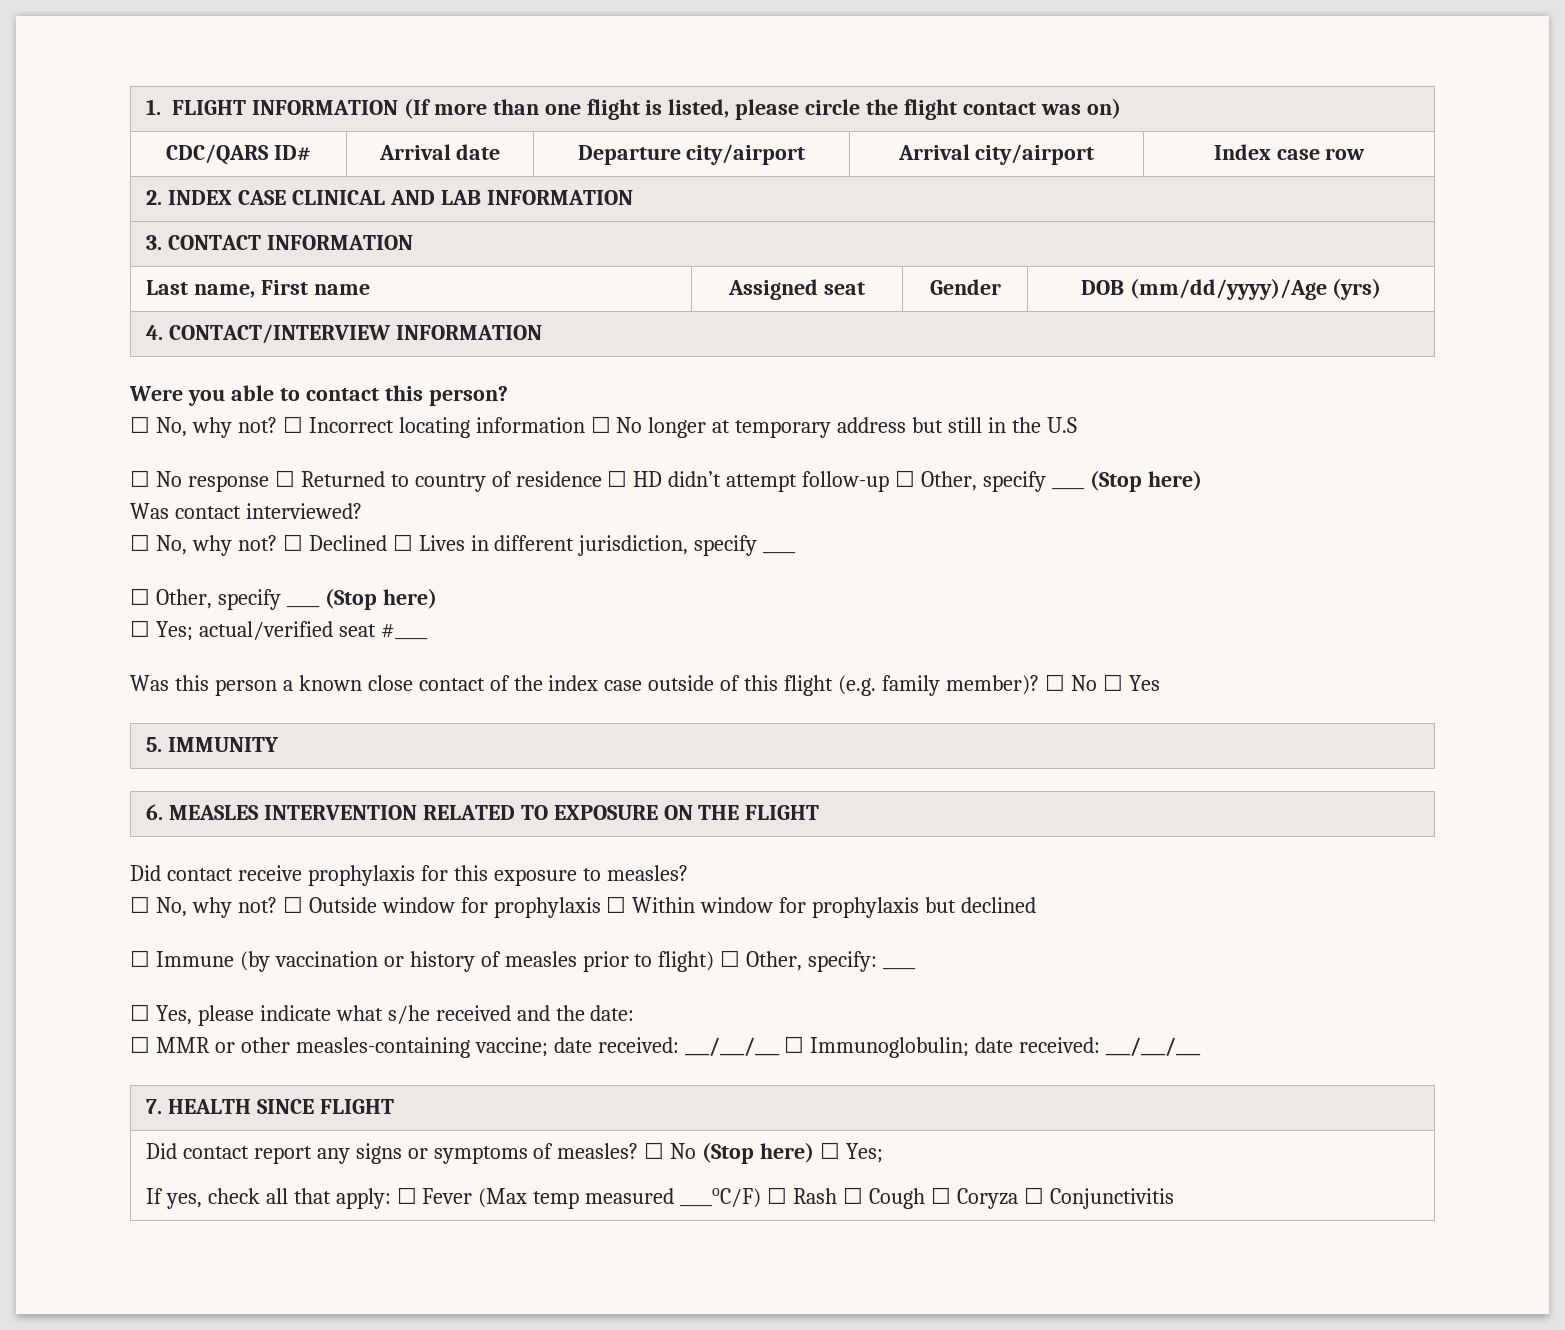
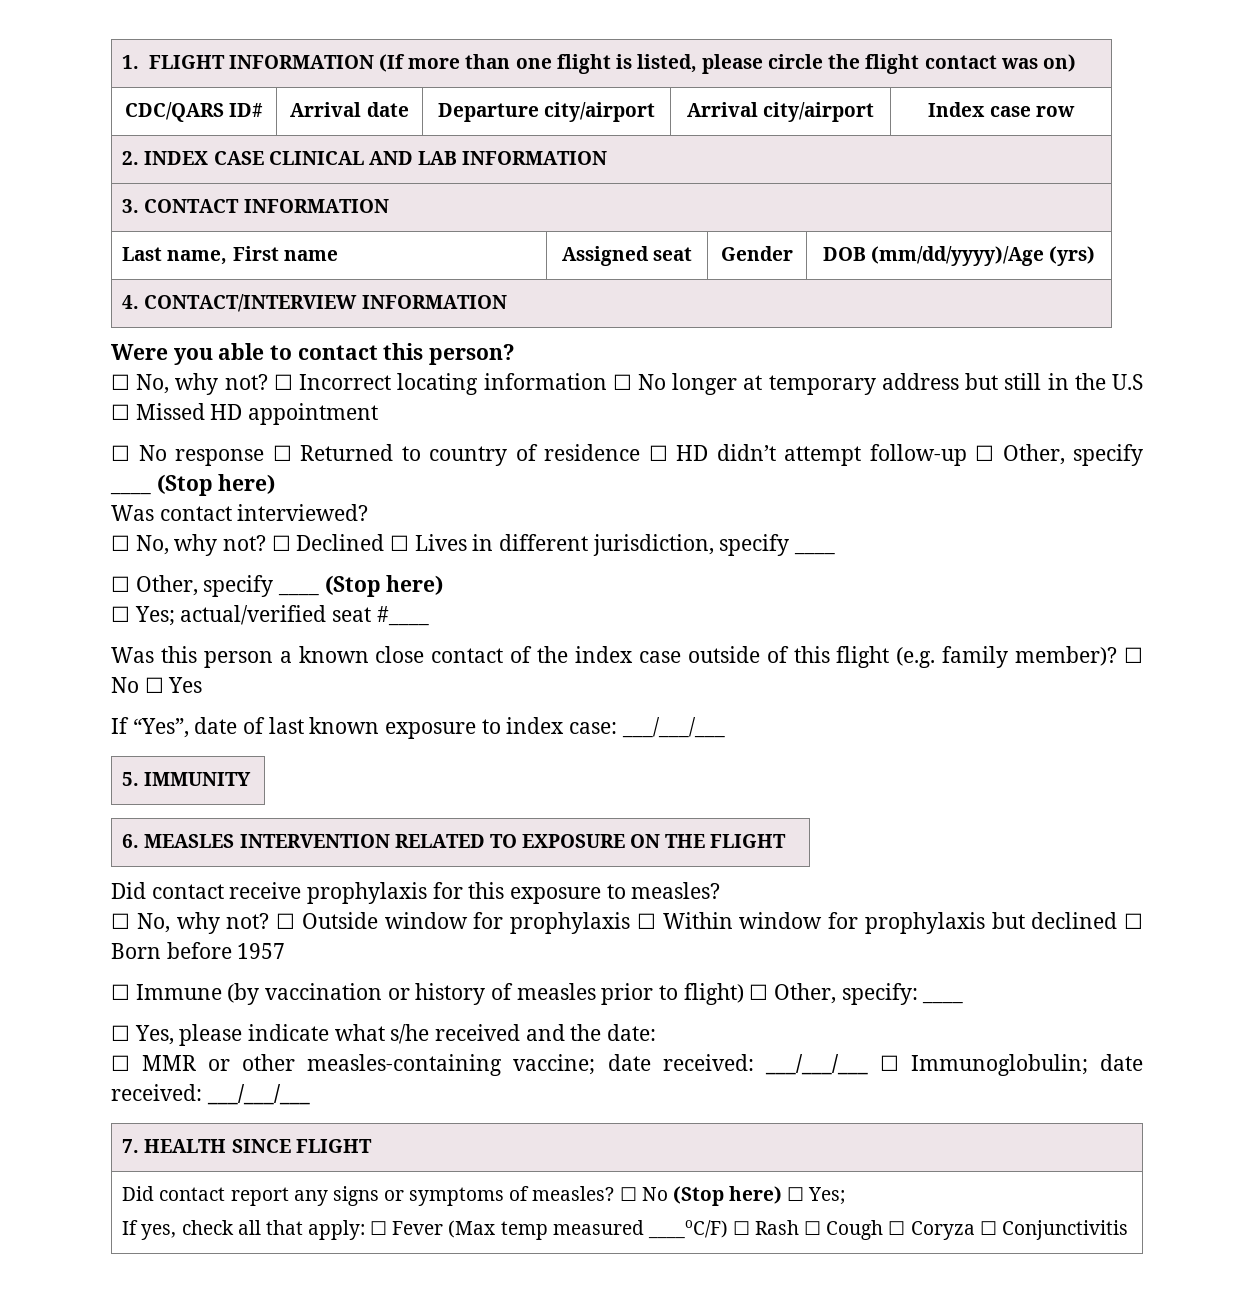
(1077, 425) none -> [111,403,379,425] ☐ Missed HD appointment
(1160, 683) none -> [111,717,725,739] // If “Yes”, date of last known exposure to index case: ___/___/___
(1037, 905) none -> [1124,913,1143,929] [111,942,286,959] ☐ Born before 1957

